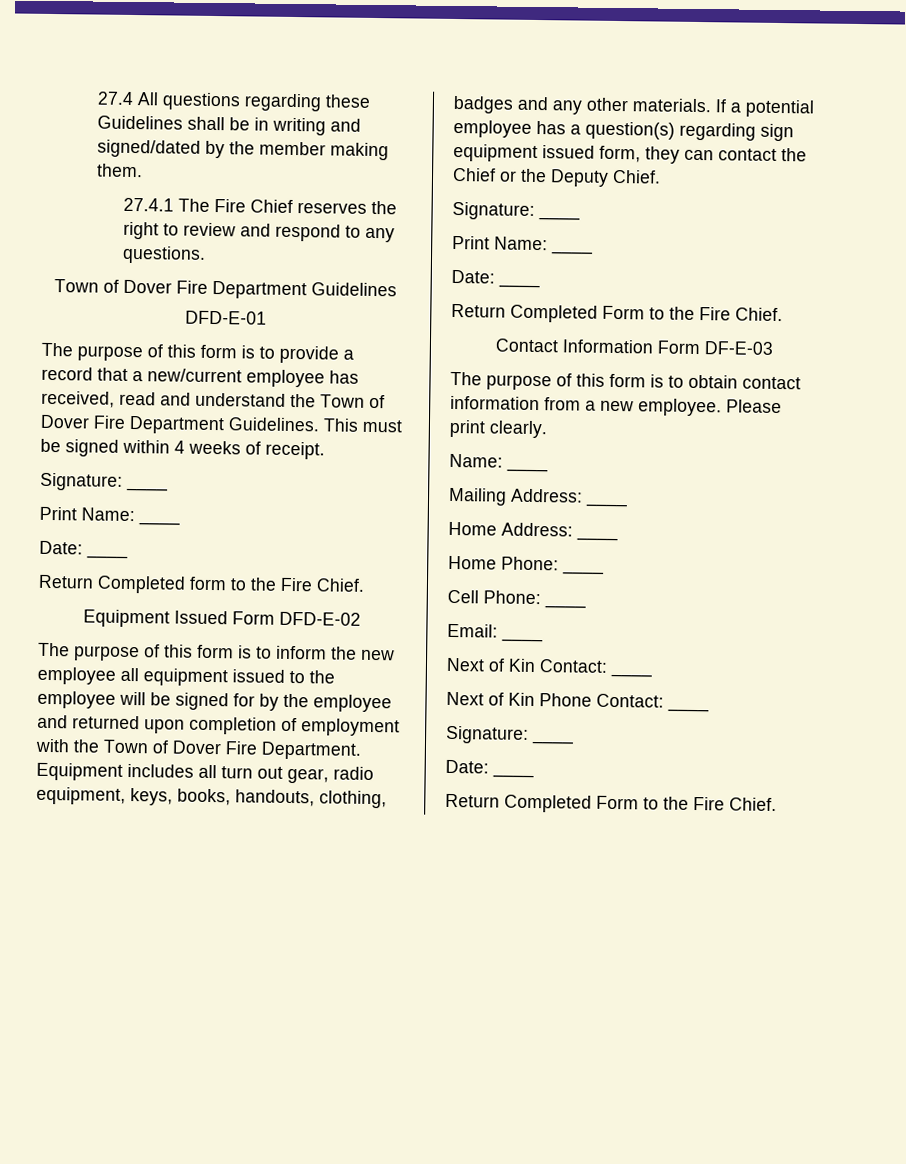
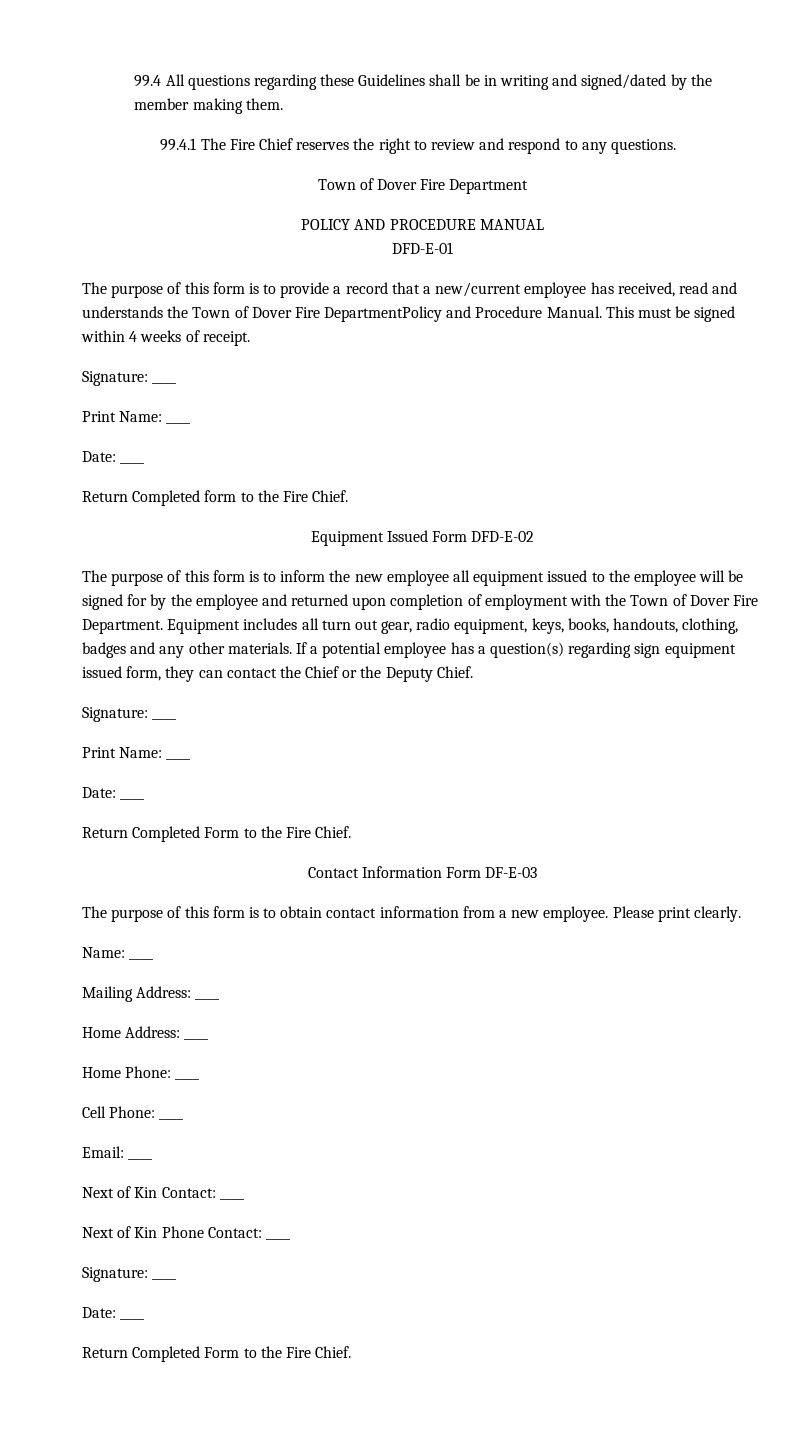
[97,91,135,106] 27.4 -> [134,75,162,87] 99.4
[122,197,174,212] 27.4.1 -> [160,138,197,151] 99.4.1
[311,282,397,297] Guidelines -> [301,219,544,230] // POLICY AND PROCEDURE MANUAL
[195,392,385,409] [40,414,320,435] understand the Town of Dover Fire Department Guidelines. -> [82,306,602,322] understands the Town of Dover Fire DepartmentPolicy and Procedure Manual.

